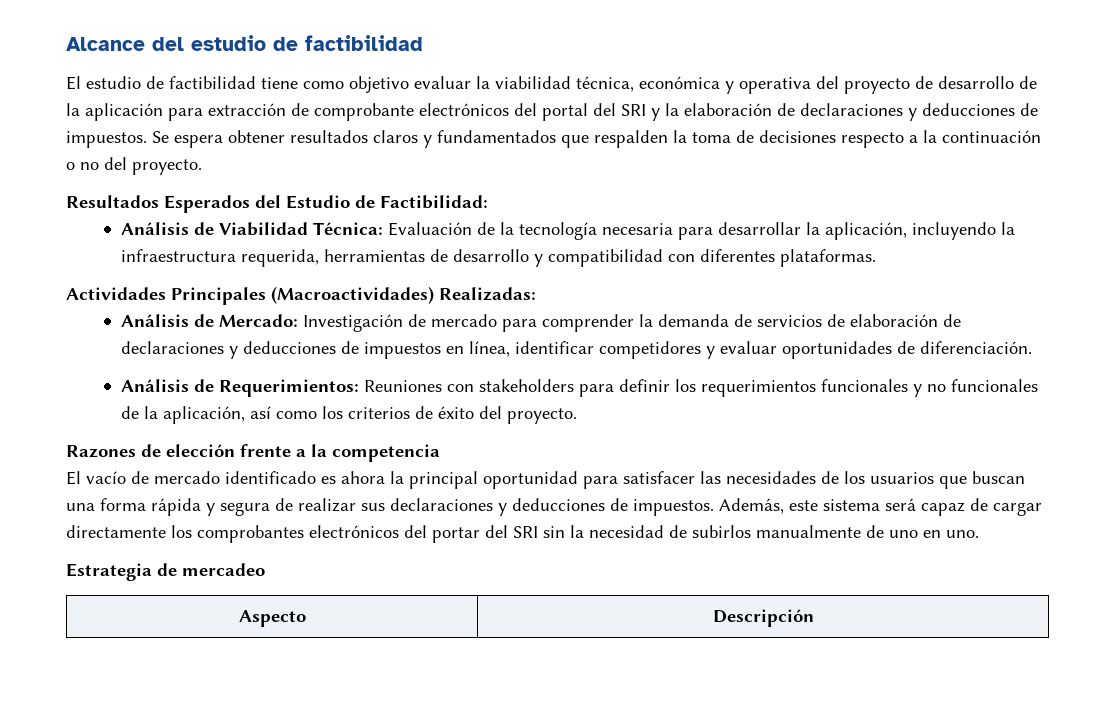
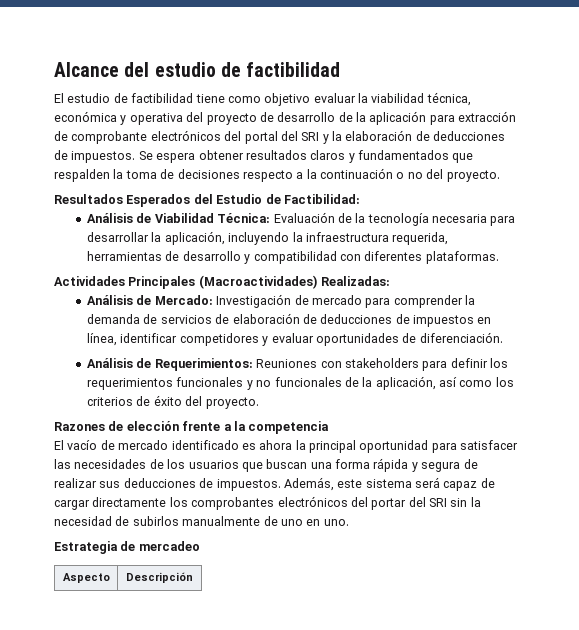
[800,103,917,121] declaraciones y -> (430, 136) none
[120,341,238,359] declaraciones y -> (317, 319) none
[390,498,507,516] declaraciones y -> (121, 484) none

